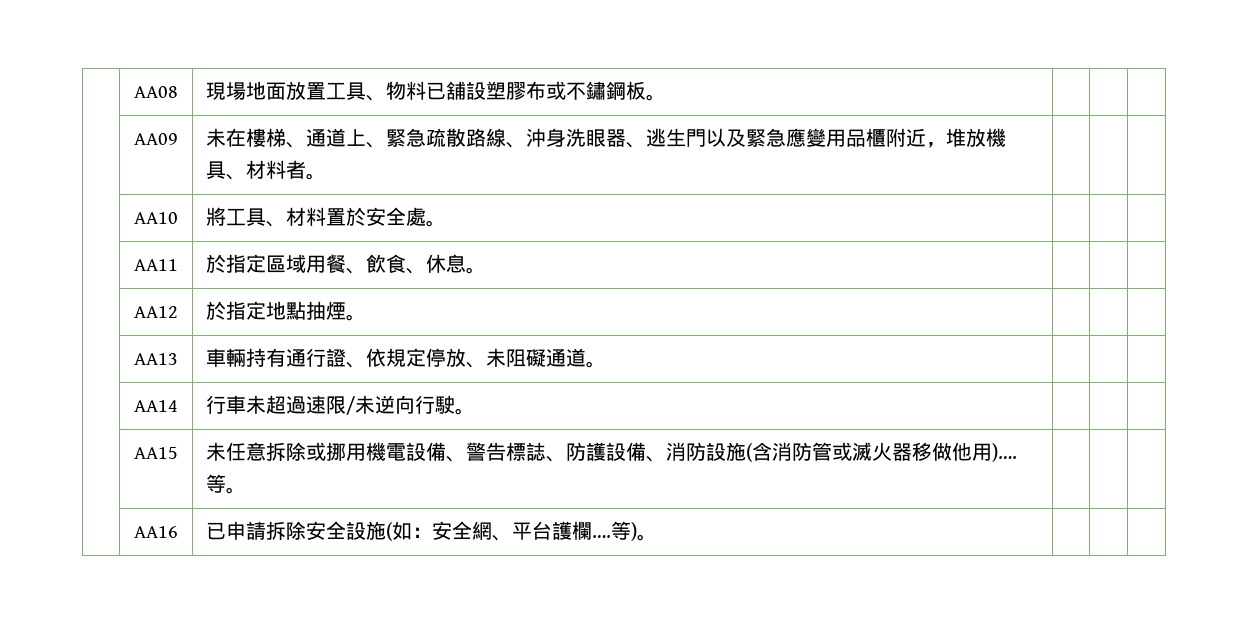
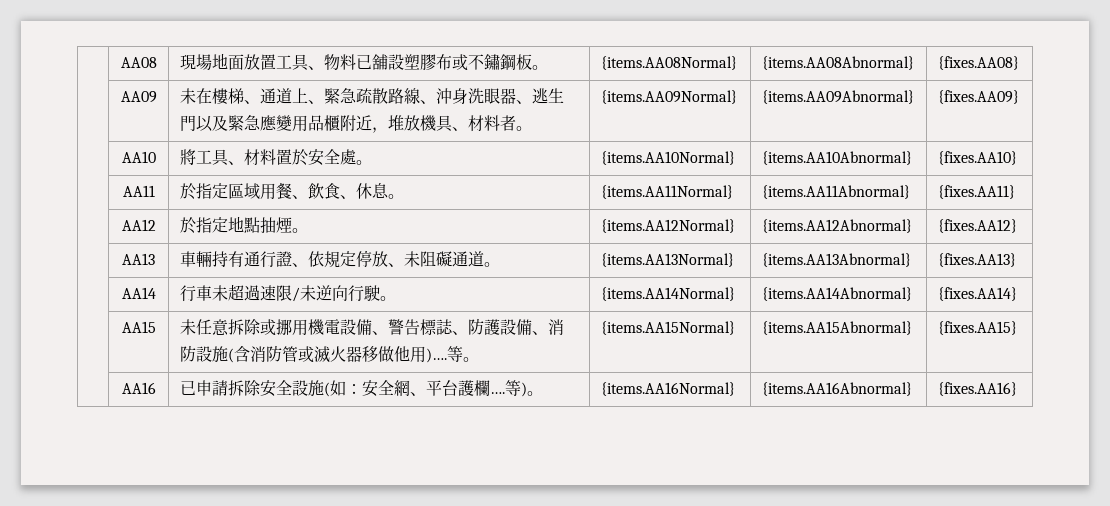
(666, 97) | | -> [600,56,737,70] [761,56,914,70] [937,56,1019,70] {items.AA08Normal} | {items.AA08Abnormal} | {fixes.AA08}
(326, 176) | | -> [600,90,737,104] [761,90,914,104] [937,90,1019,104] {items.AA09Normal} | {items.AA09Abnormal} | {fixes.AA09}
(446, 223) | | -> [600,151,735,165] [761,151,912,165] [937,151,1017,165] {items.AA10Normal} | {items.AA10Abnormal} | {fixes.AA10}
(486, 270) | | -> [600,185,733,199] [761,185,910,199] [937,185,1015,199] {items.AA11Normal} | {items.AA11Abnormal} | {fixes.AA11}
(366, 317) | | -> [600,219,735,233] [761,219,912,233] [937,219,1017,233] {items.AA12Normal} | {items.AA12Abnormal} | {fixes.AA12}
(606, 364) | | -> [600,253,734,267] [761,253,911,267] [937,253,1016,267] {items.AA13Normal} | {items.AA13Abnormal} | {fixes.AA13}
(475, 411) | | -> [600,287,735,301] [761,287,912,301] [937,287,1017,301] {items.AA14Normal} | {items.AA14Abnormal} | {fixes.AA14}
(246, 490) | | -> [600,321,735,335] [761,321,912,335] [937,321,1017,335] {items.AA15Normal} | {items.AA15Abnormal} | {fixes.AA15}
(657, 537) | | -> [600,382,735,396] [761,382,912,396] [937,382,1017,396] {items.AA16Normal} | {items.AA16Abnormal} | {fixes.AA16}

